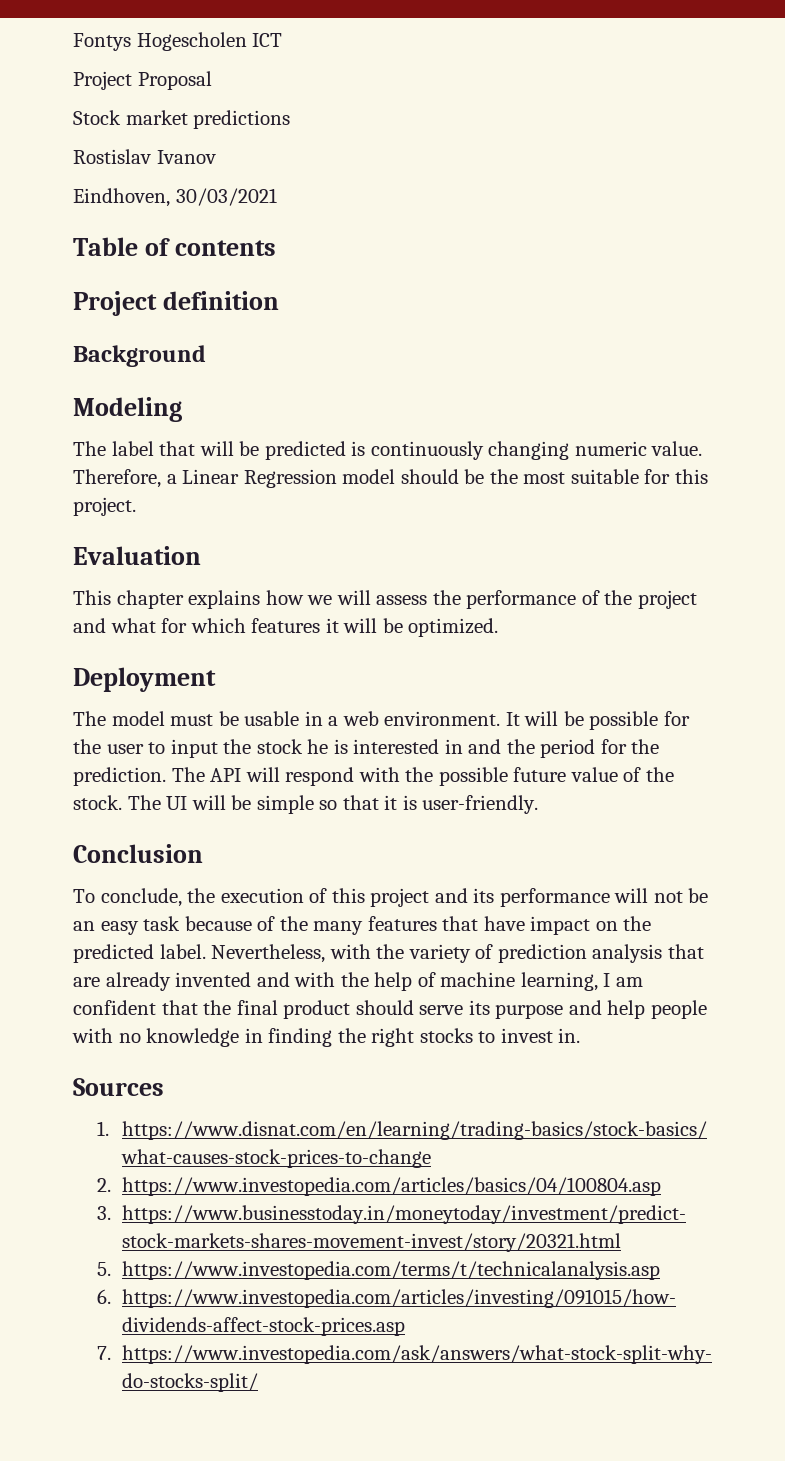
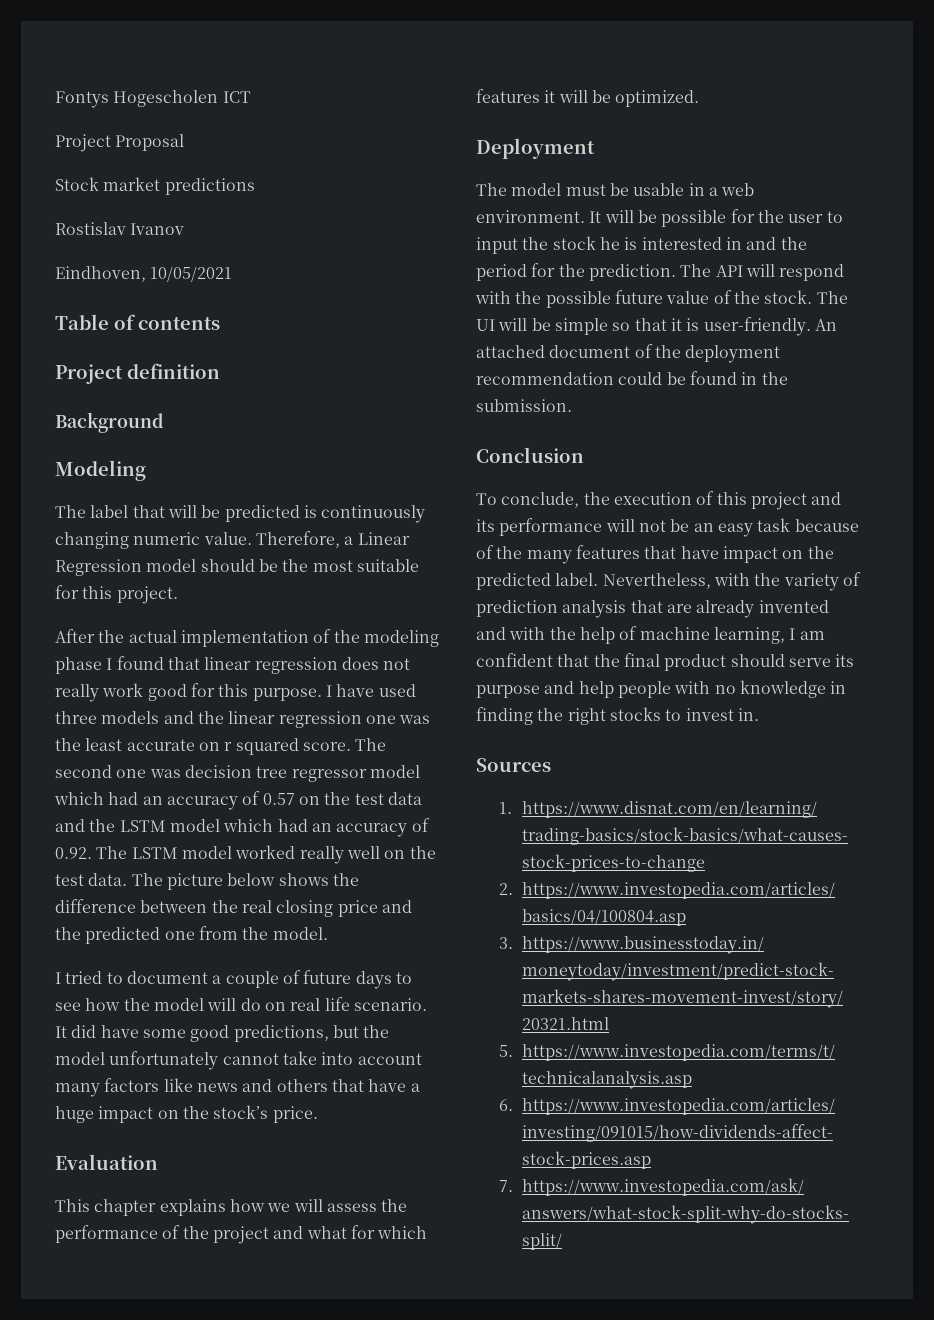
[175,188,277,206] 30/03/2021 -> [150,266,233,282] 10/05/2021
(136, 506) none -> [55,629,439,647] [55,656,411,674] [55,683,416,702] [55,711,431,728] [55,738,387,755] [55,765,420,782] [54,791,422,810] [55,818,430,837] [55,845,436,864] [55,873,359,890] [55,899,412,917] [55,926,328,944] [55,970,412,989] [55,997,427,1011] [55,1025,390,1042] [55,1051,422,1070] [55,1078,420,1097] [55,1105,318,1123] // After the actual implementation of the modeling phase I found that linear regression does not really work good for this purpose. I have used three models and the linear regression one was the least accurate on r squared score. The second one was decision tree regressor model which had an accuracy of 0.57 on the test data and the LSTM model which had an accuracy of 0.92. The LSTM model worked really well on the test data. The picture below shows the difference between the real closing price and the predicted one from the model. // I tried to document a couple of future days to see how the model will do on real life scenario. It did have some good predictions, but the model unfortunately cannot take into account many factors like news and others that have a huge impact on the stock’s price.
(539, 804) none -> [814,319,837,331] [476,344,781,363] [476,371,788,385] [476,399,572,412] An attached document of the deployment recommendation could be found in the submission.

